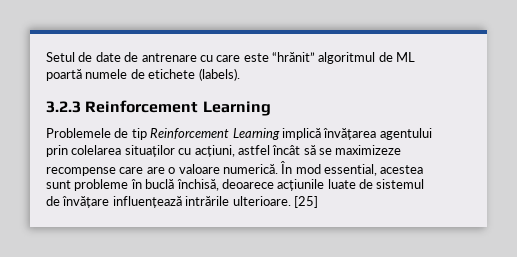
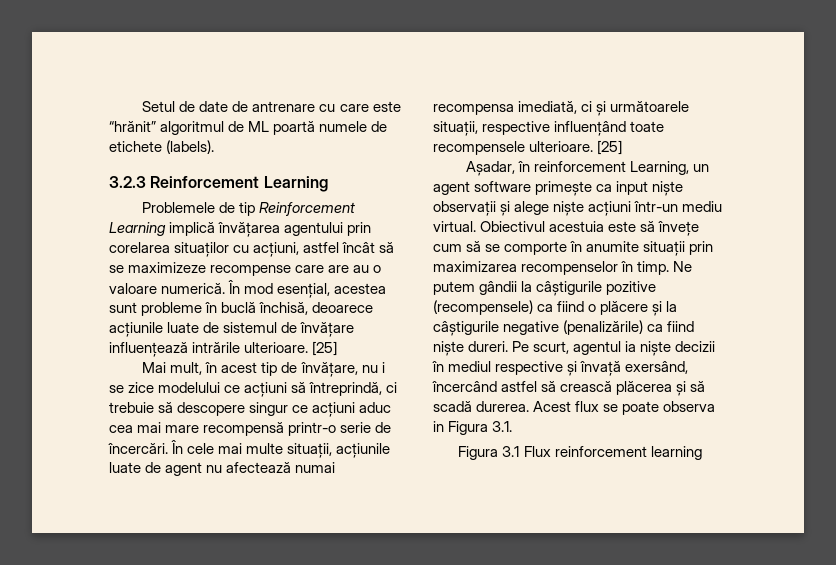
[71,145,122,155] colelarea -> [109,242,170,253] corelarea
(165, 170) none -> [353,265,370,273] au
[324,164,377,176] essential, -> [277,283,331,298] esențial,
(318, 202) none -> [142,362,385,377] [109,382,398,397] [109,402,392,417] [109,422,392,436] [108,440,391,458] [109,462,336,476] [433,101,690,116] [433,121,665,136] [433,140,623,155] [466,161,710,176] [433,181,684,196] [433,201,723,216] [433,221,700,236] [433,241,714,256] [433,261,693,275] [433,281,657,296] [433,300,678,316] [433,320,695,336] [433,341,716,356] [432,361,689,376] [432,381,706,396] [433,401,716,415] [433,421,513,435] [458,446,702,460] // Mai mult, în acest tip de învățare, nu i se zice modelului ce acțiuni să întreprindă, ci trebuie să descopere singur ce acțiuni aduc cea mai mare recompensă printr-o serie de încercări. În cele mai multe situații, acțiunile luate de agent nu afectează numai recompensa imediată, ci și următoarele situații, respective influențând toate recompensele ulterioare. [25] // Așadar, în reinforcement Learning, un agent software primește ca input niște observații și alege niște acțiuni într-un mediu virtual. Obiectivul acestuia este să învețe cum să se comporte în anumite situații prin maximizarea recompenselor în timp. Ne putem gândii la câștigurile pozitive (recompensele) ca fiind o plăcere și la câștigurile negative (penalizările) ca fiind niște dureri. Pe scurt, agentul ia niște decizii în mediul respective și învață exersând, încercând astfel să crească plăcerea și să scadă durerea. Acest flux se poate observa in Figura 3.1. // Figura 3.1 Flux reinforcement learning

